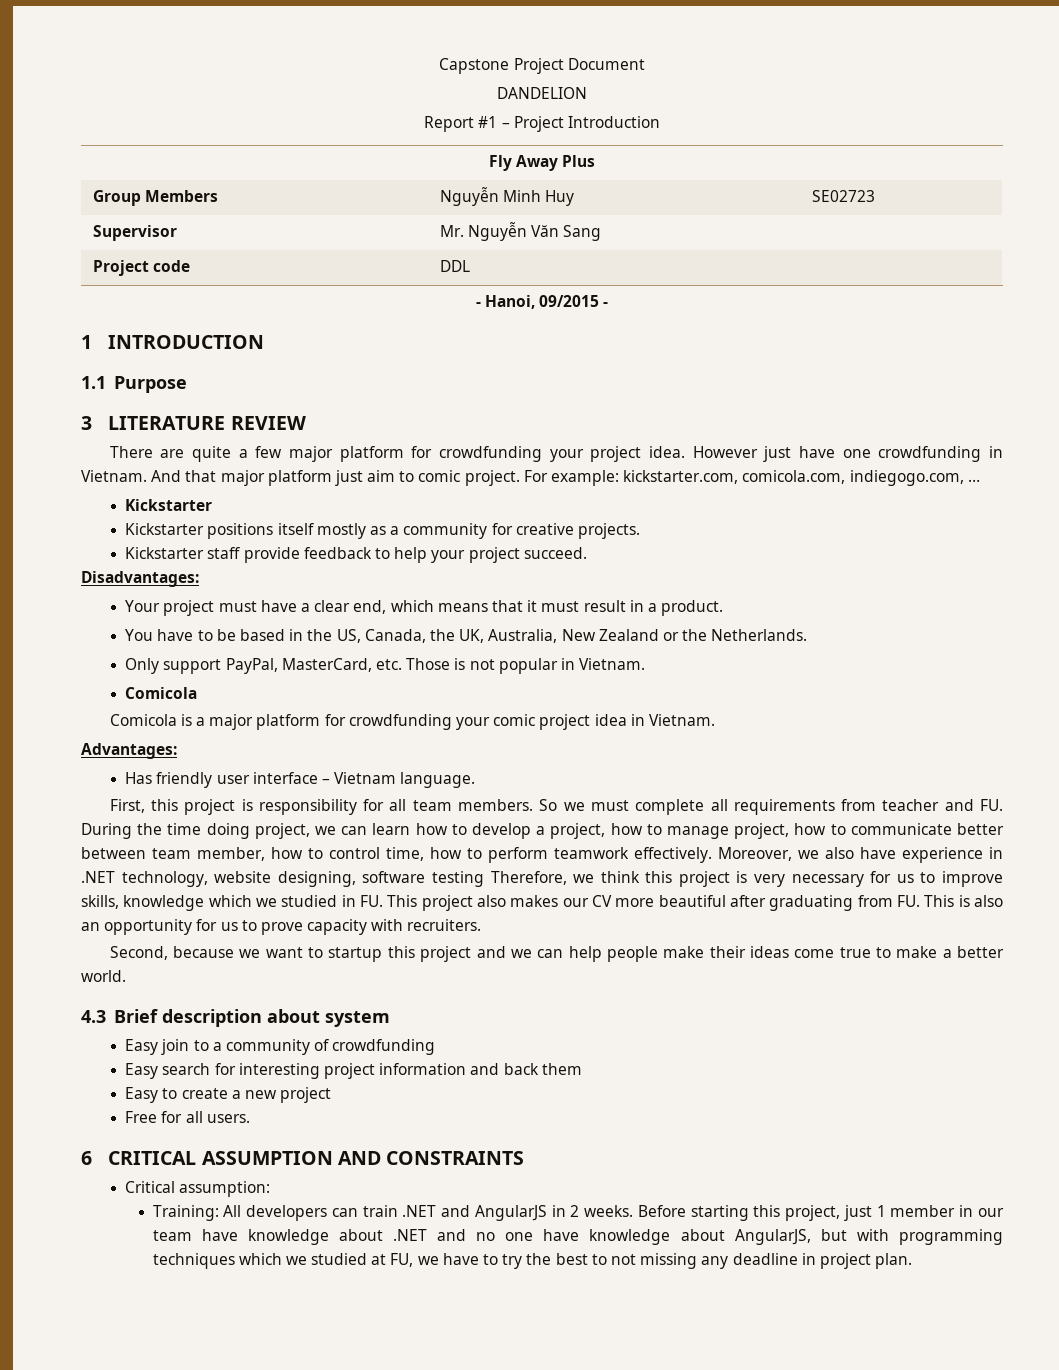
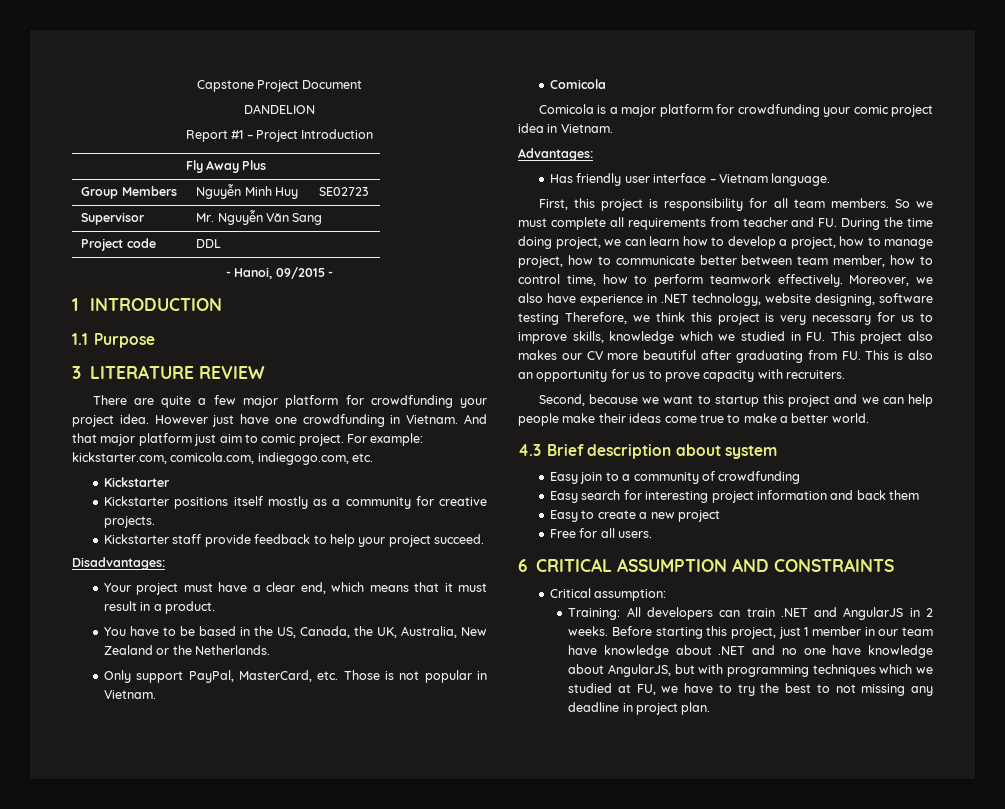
[967,479,980,482] … -> [352,453,374,462] etc.

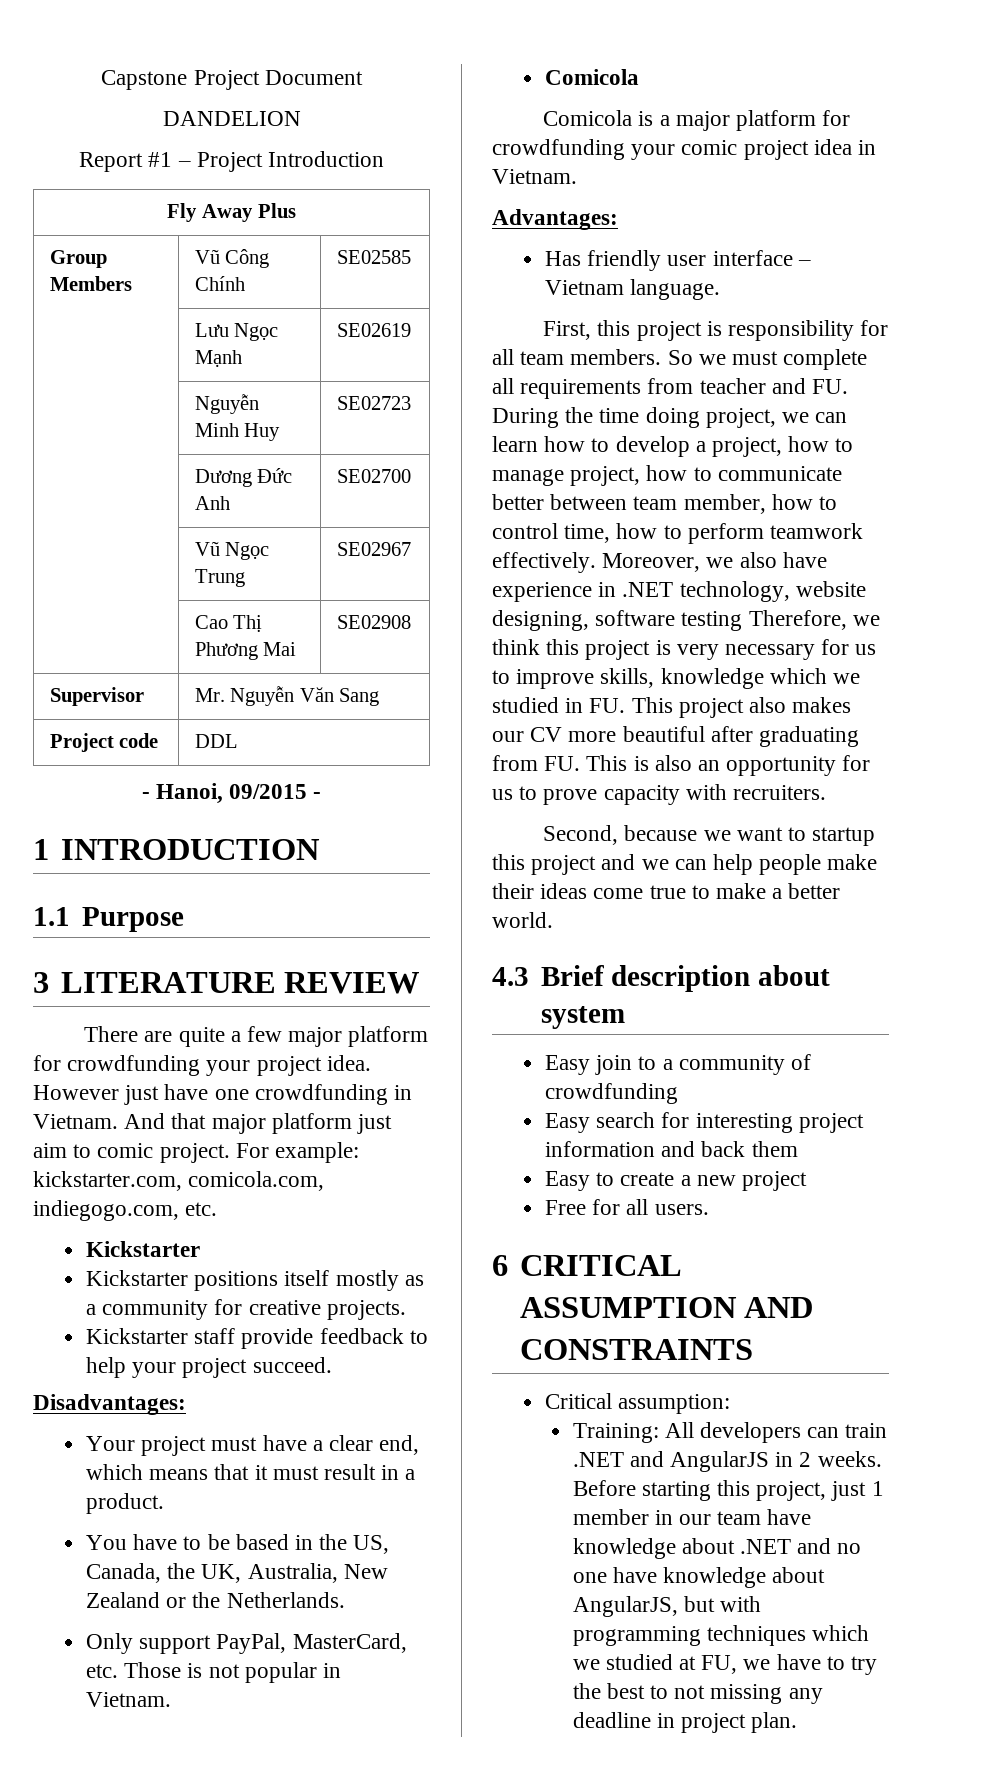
[196,184,298,199] [319,187,370,196] Nguyễn Minh Huy | SE02723 -> [194,249,270,268] [194,276,245,291] [336,250,411,264] [194,323,279,341] [194,350,242,367] [336,323,411,337] [194,394,259,414] [194,423,281,441] [336,396,411,410] [194,468,293,487] [194,496,230,510] [336,469,411,483] [194,541,270,560] [194,569,245,587] [336,542,411,556] [194,615,263,632] [194,642,297,660] [336,615,411,629] Vũ Công Chính | SE02585 // | Lưu Ngọc Mạnh | SE02619 // | Nguyễn Minh Huy | SE02723 // | Dương Đức Anh | SE02700 // | Vũ Ngọc Trung | SE02967 // | Cao Thị Phương Mai | SE02908

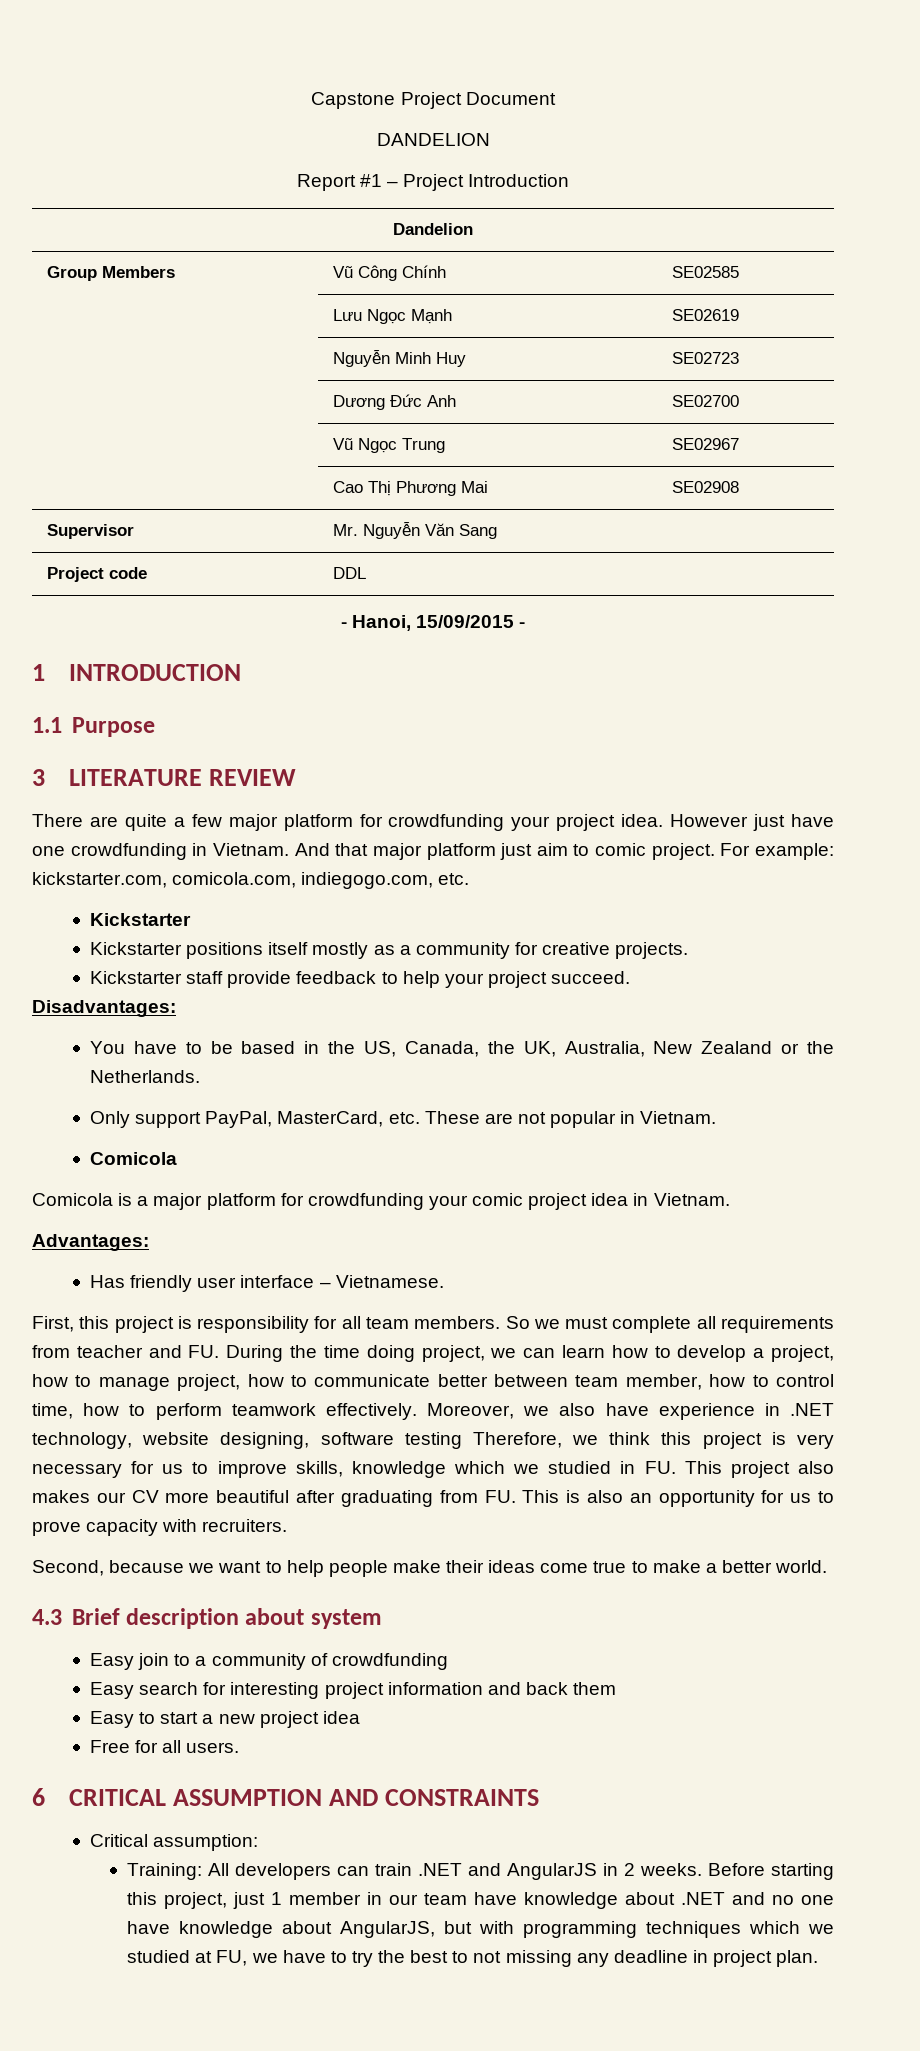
[167,203,296,222] Fly Away Plus -> [393,223,473,235] Dandelion
[229,784,308,799] 09/2015 -> [416,615,515,628] 15/09/2015
[85,1435,420,1456] [85,1464,416,1480] [85,1493,164,1514] // Your project must have a clear end, which means that it must result in a product. -> (176, 1008) none
[124,1662,203,1678] Those is -> [424,1111,513,1124] These are
[544,279,721,300] Vietnam language. -> [335,1275,444,1288] Vietnamese.
[812,827,876,846] [492,854,707,875] startup this project and we can -> (282, 1567) none
[620,1172,675,1186] create -> [160,1712,199,1724] start
(807, 1181) none -> [322,1711,360,1724] idea

